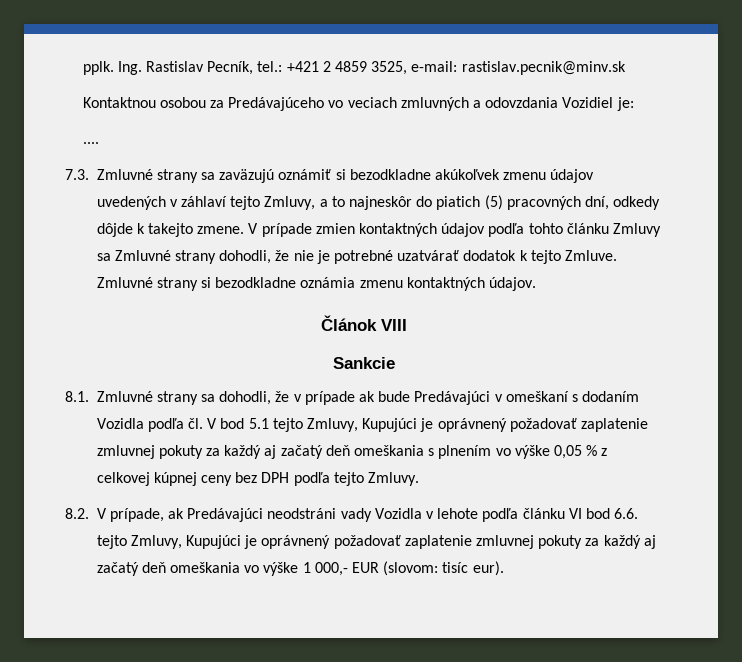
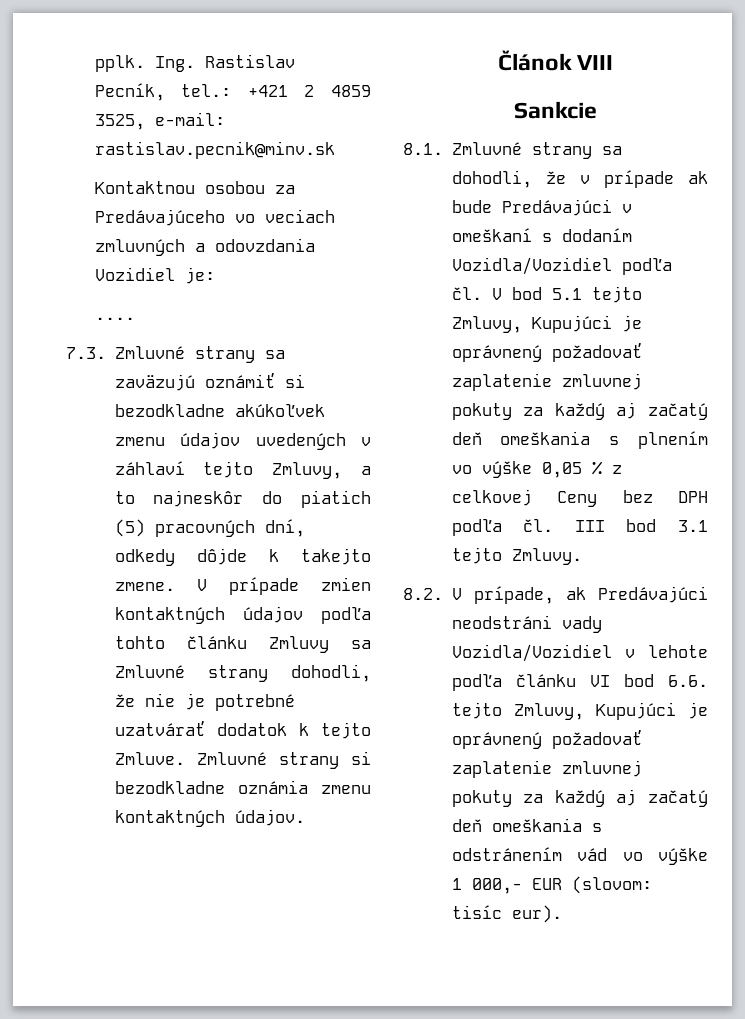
[96,418,144,429] Vozidla -> [451,257,612,275] Vozidla/Vozidiel
[153,472,233,486] kúpnej ceny -> [557,491,597,507] Ceny
(330, 479) none -> [523,519,708,532] čl. III bod 3.1
[374,508,422,519] Vozidla -> [451,644,612,662] Vozidla/Vozidiel
(241, 567) none -> [591,823,602,832] [451,847,607,861] s odstránením vád

